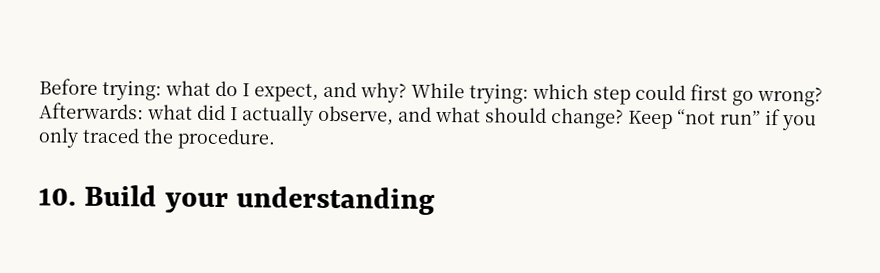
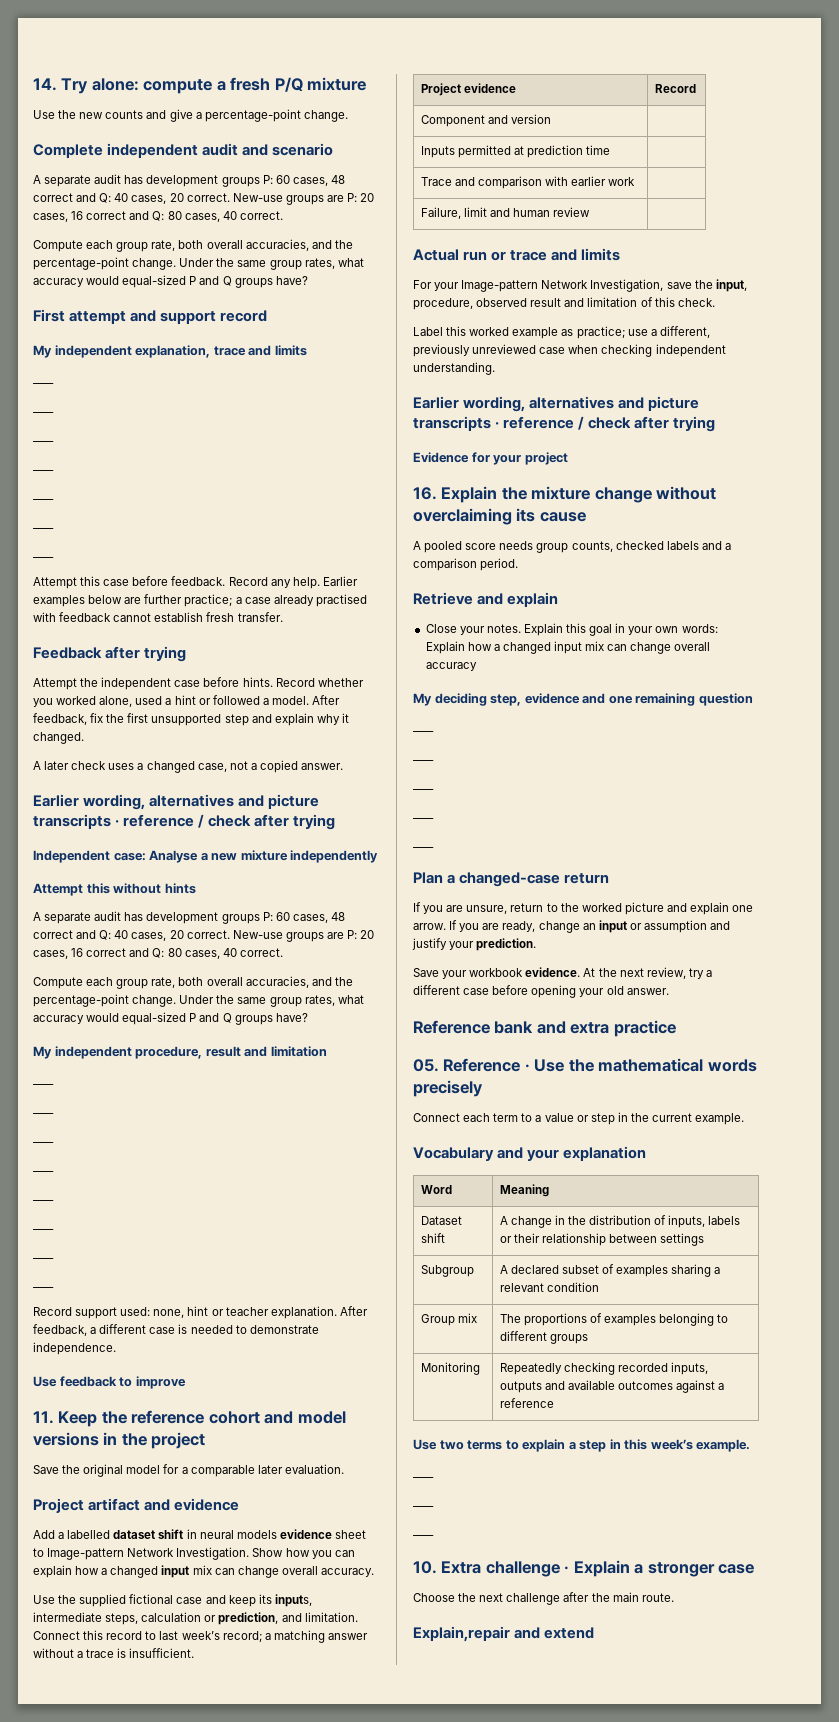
[39,78,823,107] [39,102,817,131] [38,127,276,150] [38,184,436,215] Before trying: what do I expect, and why? While trying: which step could first go wrong? Afterwards: what did I actually observe, and what should change? Keep “not run” if you only traced the procedure. // 10. Build your understanding -> [33,77,367,94] [33,109,348,122] [33,143,334,158] [33,174,345,187] [33,193,375,205] [33,211,283,222] [33,239,353,252] [33,257,364,270] [33,275,308,288] [33,309,268,324] [33,345,307,358] [33,383,54,384] [33,412,54,413] [33,441,54,442] [33,470,54,471] [33,499,54,500] [33,528,54,529] [33,557,54,558] [33,576,358,589] [33,594,367,607] [33,612,283,622] [33,646,187,662] [33,677,364,690] [33,695,341,707] [33,713,349,726] [33,732,84,744] [33,760,344,773] [33,794,320,810] [33,814,336,830] [33,850,379,863] [33,883,196,896] [33,911,345,924] [33,930,375,942] [33,948,283,959] [33,976,353,989] [33,994,364,1007] [33,1012,308,1025] [33,1046,327,1059] [33,1084,54,1085] [33,1113,54,1114] [33,1142,54,1143] [33,1171,54,1172] [33,1200,54,1201] [33,1229,54,1230] [33,1258,54,1259] [33,1287,54,1288] [33,1306,368,1319] [33,1324,319,1336] [33,1342,116,1355] [33,1376,186,1389] [33,1410,346,1427] [33,1432,206,1449] [33,1464,344,1477] [33,1498,240,1513] [33,1529,366,1539] [33,1547,355,1560] [33,1565,374,1578] [33,1594,312,1607] [33,1612,358,1625] [33,1630,368,1643] [33,1648,195,1658] [420,83,516,96] [654,84,696,93] [420,114,551,127] [420,145,611,158] [420,176,636,189] [420,207,591,219] [413,248,621,261] [413,279,747,292] [413,297,715,310] [413,326,710,339] [413,344,726,357] [413,362,495,375] [413,396,700,412] [413,416,716,432] [413,452,568,465] [413,486,717,503] [413,508,586,525] [413,541,731,553] [413,558,519,571] [413,592,559,607] [425,623,718,636] [425,641,711,654] [425,662,477,671] [413,693,753,706] [413,731,434,732] [413,760,434,761] [413,789,434,790] [413,818,434,819] [413,847,434,848] [413,872,610,887] [413,902,754,915] [413,920,731,933] [412,938,537,951] [413,967,712,979] [413,985,669,998] [413,1020,676,1037] [413,1058,757,1072] [413,1080,483,1097] [413,1112,745,1125] [413,1146,647,1161] [420,1185,452,1194] [499,1184,549,1197] [420,1216,462,1225] [420,1233,445,1243] [499,1215,741,1228] [499,1233,705,1246] [420,1265,474,1277] [499,1264,721,1277] [499,1282,599,1292] [420,1313,477,1326] [499,1313,729,1326] [499,1331,588,1344] [420,1362,480,1375] [499,1362,709,1375] [499,1380,725,1393] [499,1398,554,1408] [413,1439,751,1452] [413,1477,434,1478] [413,1506,434,1507] [413,1535,434,1536] [413,1560,755,1577] [413,1592,674,1605] [413,1626,595,1642] 14. Try alone: compute a fresh P/Q mixture // Use the new counts and give a percentage-point change. // Complete independent audit and scenario // A separate audit has development groups P: 60 cases, 48 correct and Q: 40 cases, 20 correct. New-use groups are P: 20 cases, 16 correct and Q: 80 cases, 40 correct. // Compute each group rate, both overall accuracies, and the percentage-point change. Under the same group rates, what accuracy would equal-sized P and Q groups have? // First attempt and support record // My independent explanation, trace and limits // ____ // ____ // ____ // ____ // ____ // ____ // ____ // Attempt this case before feedback. Record any help. Earlier examples below are further practice; a case already practised with feedback cannot establish fresh transfer. // Feedback after trying // Attempt the independent case before hints. Record whether you worked alone, used a hint or followed a model. After feedback, fix the first unsupported step and explain why it changed. // A later check uses a changed case, not a copied answer. // Earlier wording, alternatives and picture transcripts · reference / check after trying // Independent case: Analyse a new mixture independently // Attempt this without hints // A separate audit has development groups P: 60 cases, 48 correct and Q: 40 cases, 20 correct. New-use groups are P: 20 cases, 16 correct and Q: 80 cases, 40 correct. // Compute each group rate, both overall accuracies, and the percentage-point change. Under the same group rates, what accuracy would equal-sized P and Q groups have? // My independent procedure, result and limitation // ____ // ____ // ____ // ____ // ____ // ____ // ____ // ____ // Record support used: none, hint or teacher explanation. After feedback, a different case is needed to demonstrate independence. // Use feedback to improve // 11. Keep the reference cohort and model versions in the project // Save the original model for a comparable later evaluation. // Project artifact and evidence // Add a labelled dataset shift in neural models evidence sheet to Image-pattern Network Investigation. Show how you can explain how a changed input mix can change overall accuracy. // Use the supplied fictional case and keep its inputs, intermediate steps, calculation or prediction, and limitation. Connect this record to last week’s record; a matching answer without a trace is insufficient. // Project evidence | Record // Component and version | // Inputs permitted at prediction time | // Trace and comparison with earlier work | // Failure, limit and human review | // Actual run or trace and limits // For your Image-pattern Network Investigation, save the input, procedure, observed result and limitation of this check. // Label this worked example as practice; use a different, previously unreviewed case when checking independent understanding. // Earlier wording, alternatives and picture transcripts · reference / check after trying // Evidence for your project // 16. Explain the mixture change without overclaiming its cause // A pooled score needs group counts, checked labels and a comparison period. // Retrieve and explain // Close your notes. Explain this goal in your own words: Explain how a changed input mix can change overall accuracy // My deciding step, evidence and one remaining question // ____ // ____ // ____ // ____ // ____ // Plan a changed-case return // If you are unsure, return to the worked picture and explain one arrow. If you are ready, change an input or assumption and justify your prediction. // Save your workbook evidence. At the next review, try a different case before opening your old answer. // Reference bank and extra practice // 05. Reference · Use the mathematical words precisely // Connect each term to a value or step in the current example. // Vocabulary and your explanation // Word | Meaning // Dataset shift | A change in the distribution of inputs, labels or their relationship between settings // Subgroup | A declared subset of examples sharing a relevant condition // Group mix | The proportions of examples belonging to different groups // Monitoring | Repeatedly checking recorded inputs, outputs and available outcomes against a reference // Use two terms to explain a step in this week’s example. // ____ // ____ // ____ // 10. Extra challenge · Explain a stronger case // Choose the next challenge after the main route. // Explain,repair and extend

